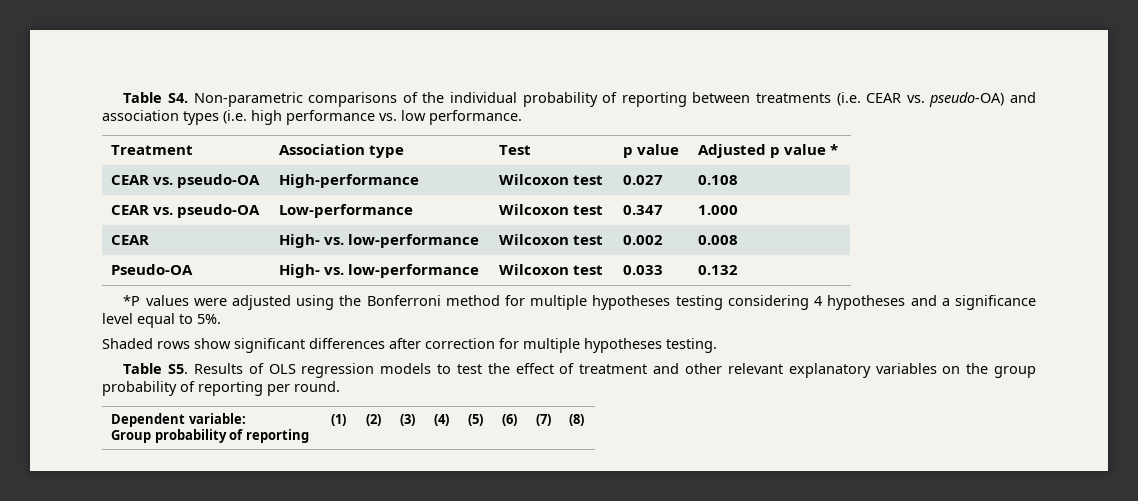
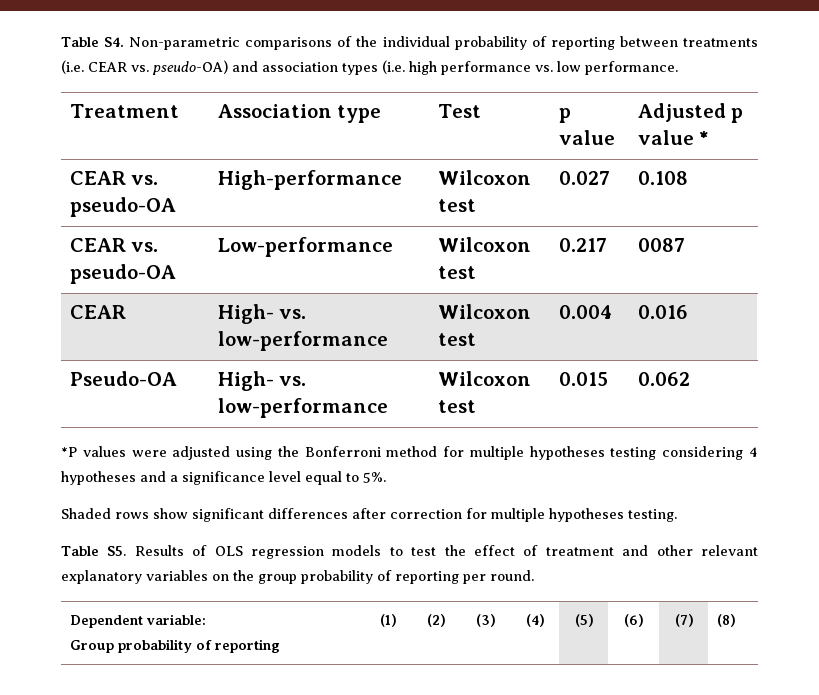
[623,205,664,215] [698,205,739,215] 0.347 | 1.000 -> [558,238,607,252] [637,238,685,252] 0.217 | 0087
[623,235,664,245] [698,235,739,245] 0.002 | 0.008 -> [558,305,612,319] [637,305,688,319] 0.004 | 0.016
[623,265,664,275] [698,265,739,275] 0.033 | 0.132 -> [558,372,608,386] [637,372,690,386] 0.015 | 0.062

